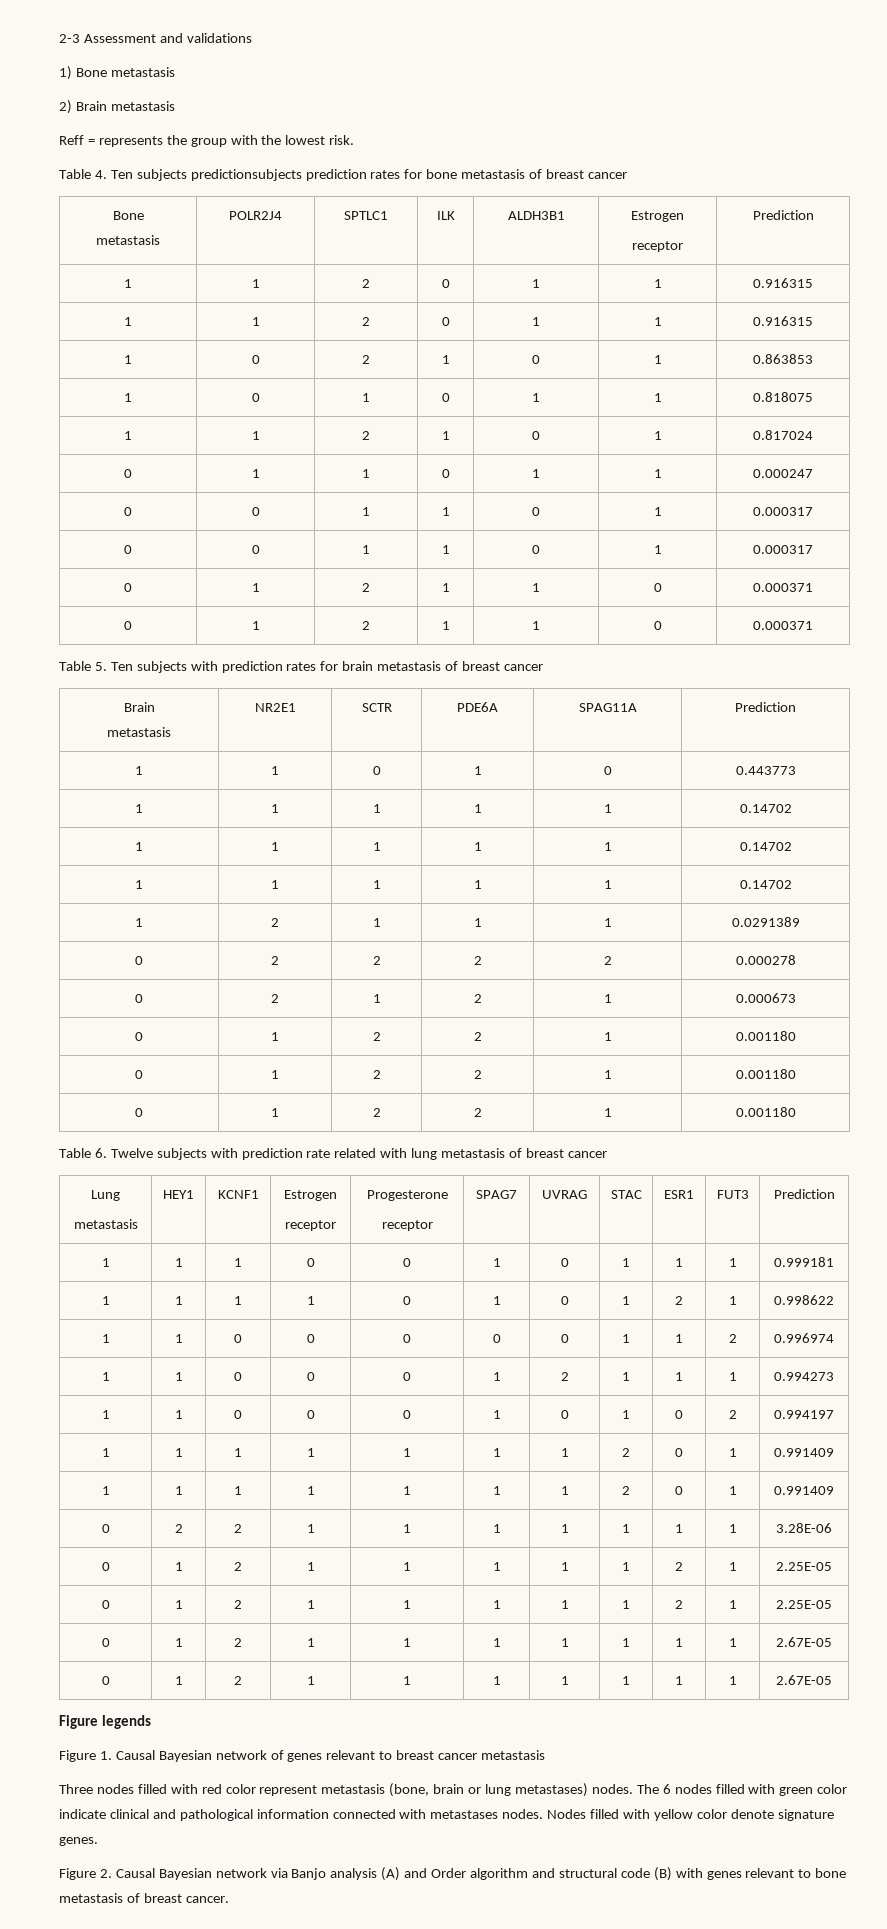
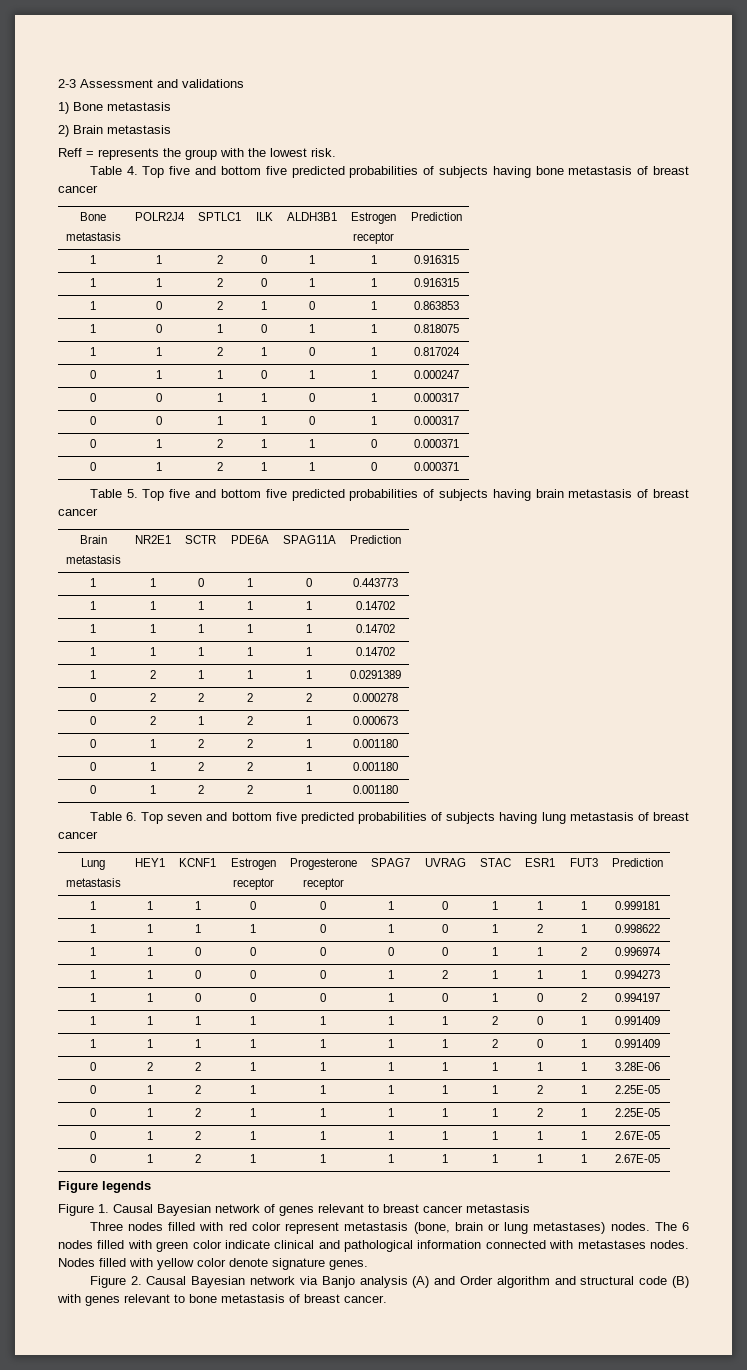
[110,169,423,181] Ten subjects predictionsubjects prediction rates for -> [142,166,531,178] Top five and bottom five predicted probabilities of subjects having
[110,661,339,673] Ten subjects with prediction rates for -> [142,489,531,501] Top five and bottom five predicted probabilities of subjects having
[110,1148,408,1160] Twelve subjects with prediction rate related with -> [141,812,538,824] Top seven and bottom five predicted probabilities of subjects having

